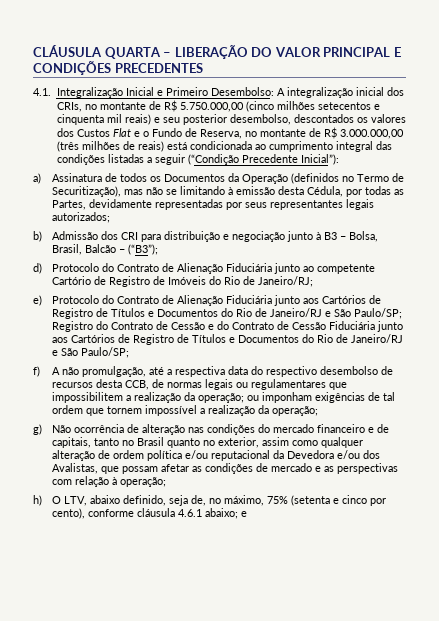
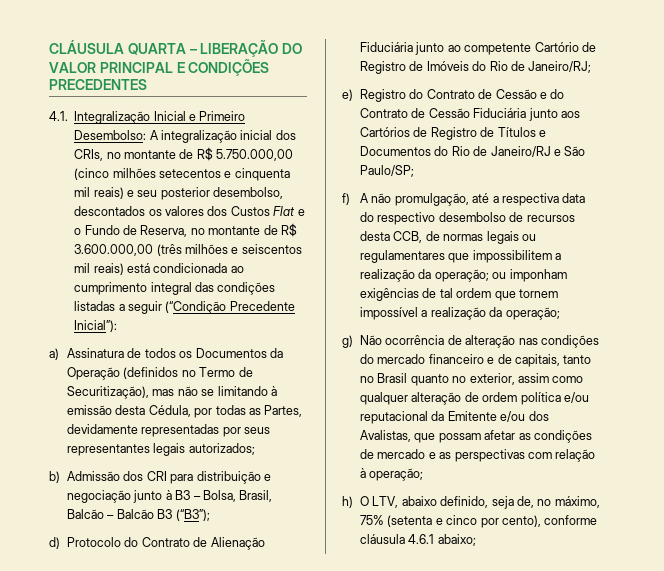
[339,129,404,139] 3.000.000,00 -> [74,244,154,256] 3.600.000,00
[122,141,135,150] de -> [231,244,302,254] [74,263,91,273] e seiscentos mil
(126, 251) none -> [116,509,173,519] Balcão B3
[52,295,382,306] [52,308,403,319] Protocolo do Contrato de Alienação Fiduciária junto aos Cartórios de Registro de Títulos e Documentos do Rio de Janeiro/RJ e São Paulo/SP; -> (353, 95) none
[287,450,335,459] Devedora -> [447,411,497,421] Emitente
[241,511,248,517] e -> (476, 540) none

